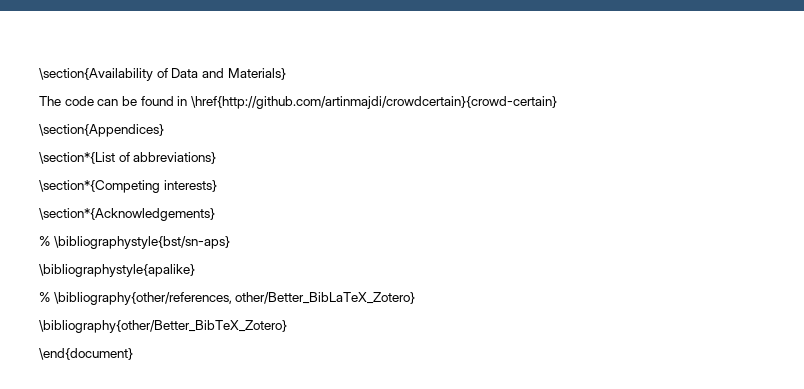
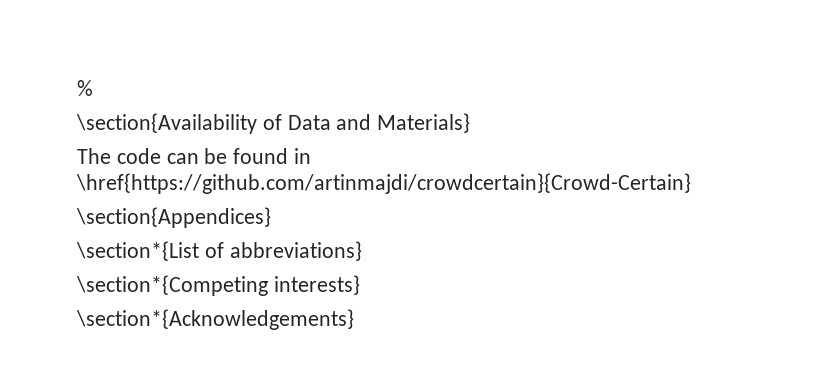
(39, 74) none -> [77,80,93,96] % //
[190,96,557,109] \href{http://github.com/artinmajdi/crowdcertain}{crowd-certain} -> [76,173,691,194] \href{https://github.com/artinmajdi/crowdcertain}{Crowd-Certain}
[39,236,230,249] [39,264,195,277] [39,292,416,305] [39,320,287,333] [39,348,133,360] // % \bibliographystyle{bst/sn-aps} // \bibliographystyle{apalike} // % \bibliography{other/references, other/Better_BibLaTeX_Zotero} // \bibliography{other/Better_BibTeX_Zotero} // \end{document} -> (354, 319) none

